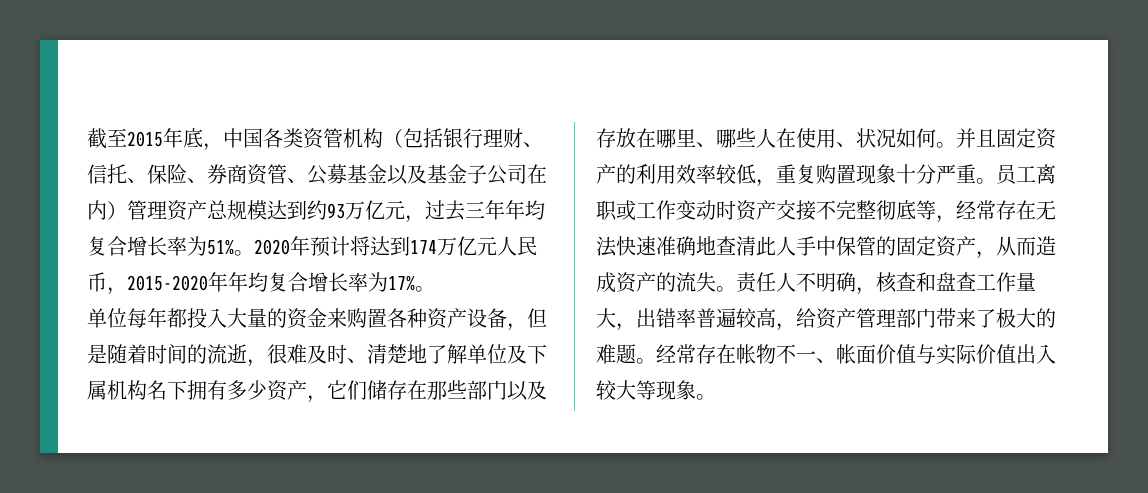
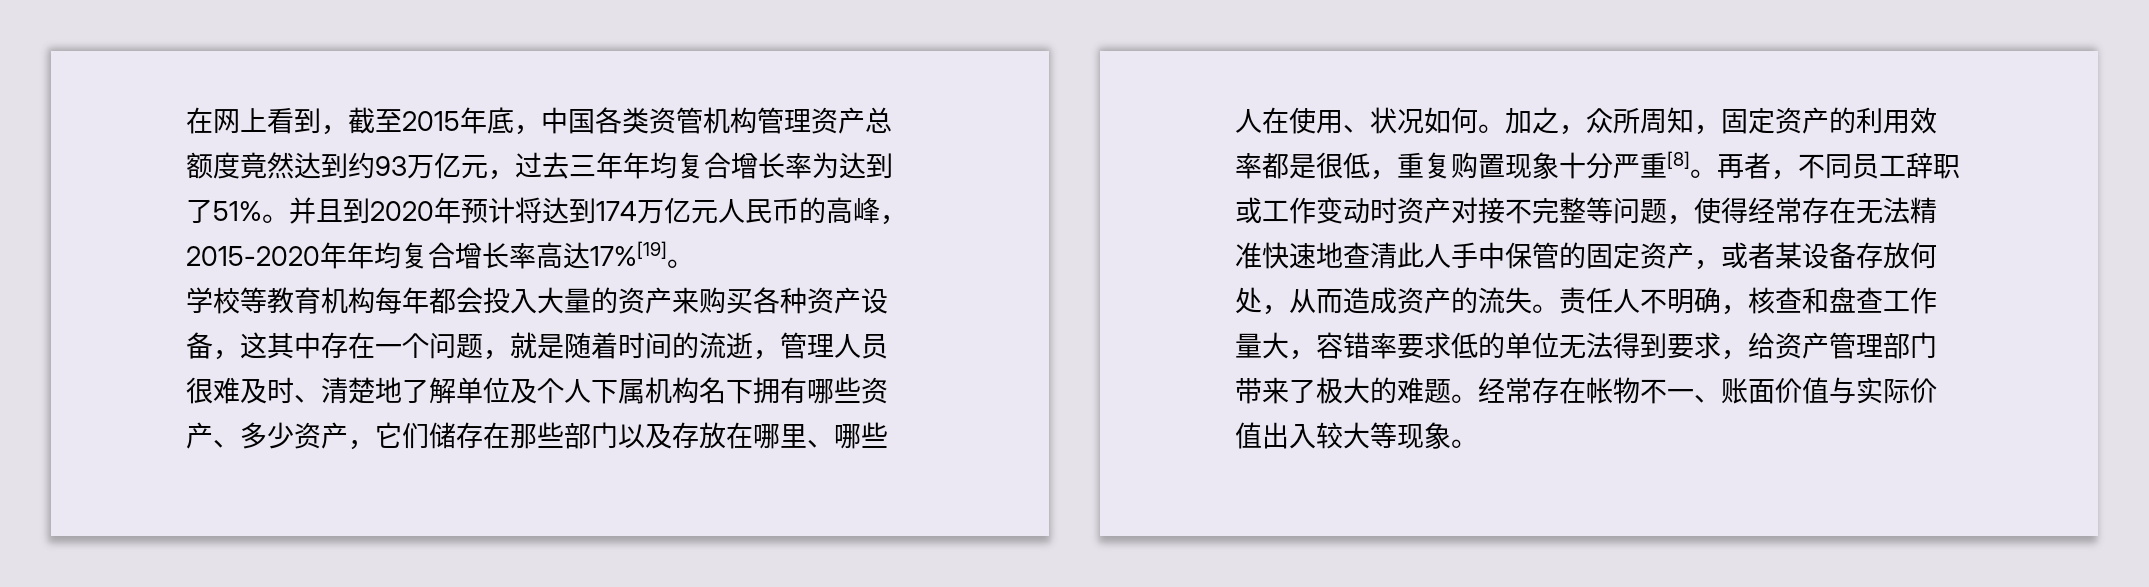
(87, 138) none -> [186,107,348,135] 在网上看到，
[383,128,543,148] [87,164,547,185] [87,200,127,220] （包括银行理财、信托、保险、券商资管、公募基金以及基金子公司在内） -> (757, 120) none
[227,200,267,220] 规模 -> [186,152,294,179] 额度竟然
[207,239,254,256] 51%。 -> [839,152,893,179] [186,197,370,224] 达到了51%。并且到
(107, 282) none -> [799,197,880,224] 的高峰
[368,272,415,292] 为17% -> [536,241,667,269] 高达17%[19]
[87,308,187,328] 单位每年都 -> [186,287,483,314] 学校等教育机构每年都会
[307,308,387,328] 金来购置 -> [645,287,753,314] 产来购买
[527,308,547,328] 但 -> [240,332,537,360] 这其中存在一个问题，就
(267, 363) none -> [780,332,888,359] 管理人员
(527, 354) none -> [537,378,591,403] 个人
(227, 390) none -> [807,377,888,404] [186,422,240,449] 哪些资产、
[956,128,996,148] 并且 -> [1505,107,1721,135] 加之，众所周知，
[716,164,737,184] 较 -> [1262,152,1343,179] 都是很
[976,164,1056,185] 。员工离 -> [1667,151,1690,169] [1690,152,1933,180] [8]。再者，不同员工辞
[776,200,796,220] 交 -> [1451,197,1478,224] 对
[876,200,956,223] 彻底等， -> [1586,197,1748,225] 等问题，使得
[616,236,696,256] 快速准确 -> [1910,197,1937,224] [1235,242,1316,269] 精准快速
(996, 255) none -> [1721,242,1937,269] [1235,287,1289,315] 或者某设备存放何处，
[636,308,776,328] 出错率普遍较高 -> [1316,332,1721,359] 容错率要求低的单位无法得到要求
[836,344,856,364] 帐 -> [1721,378,1748,404] 账

